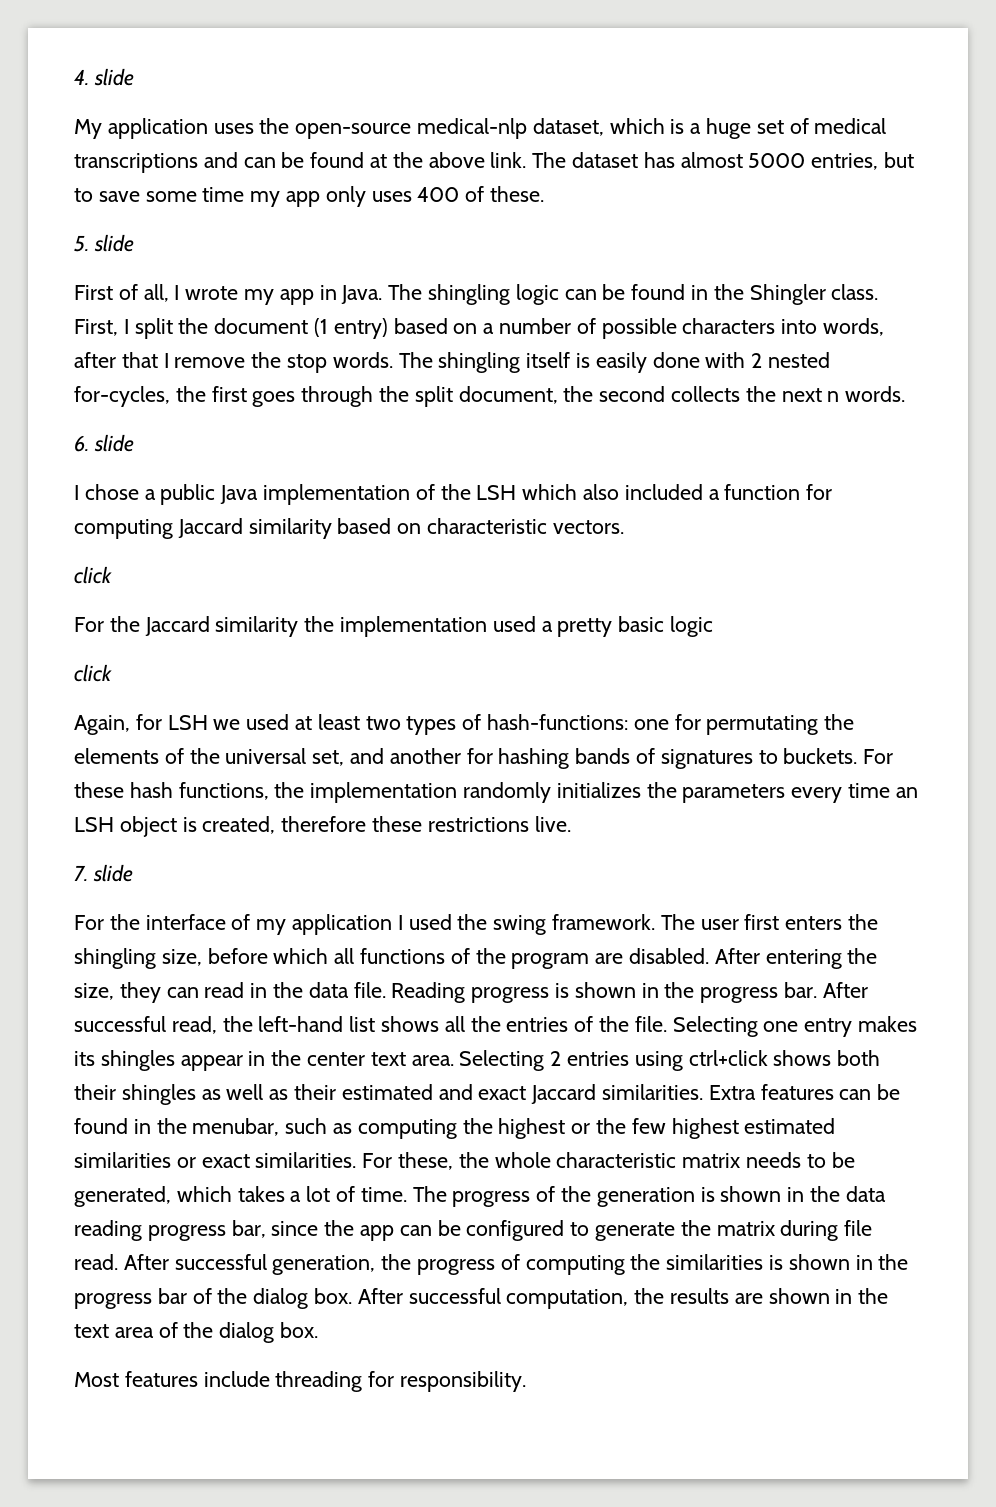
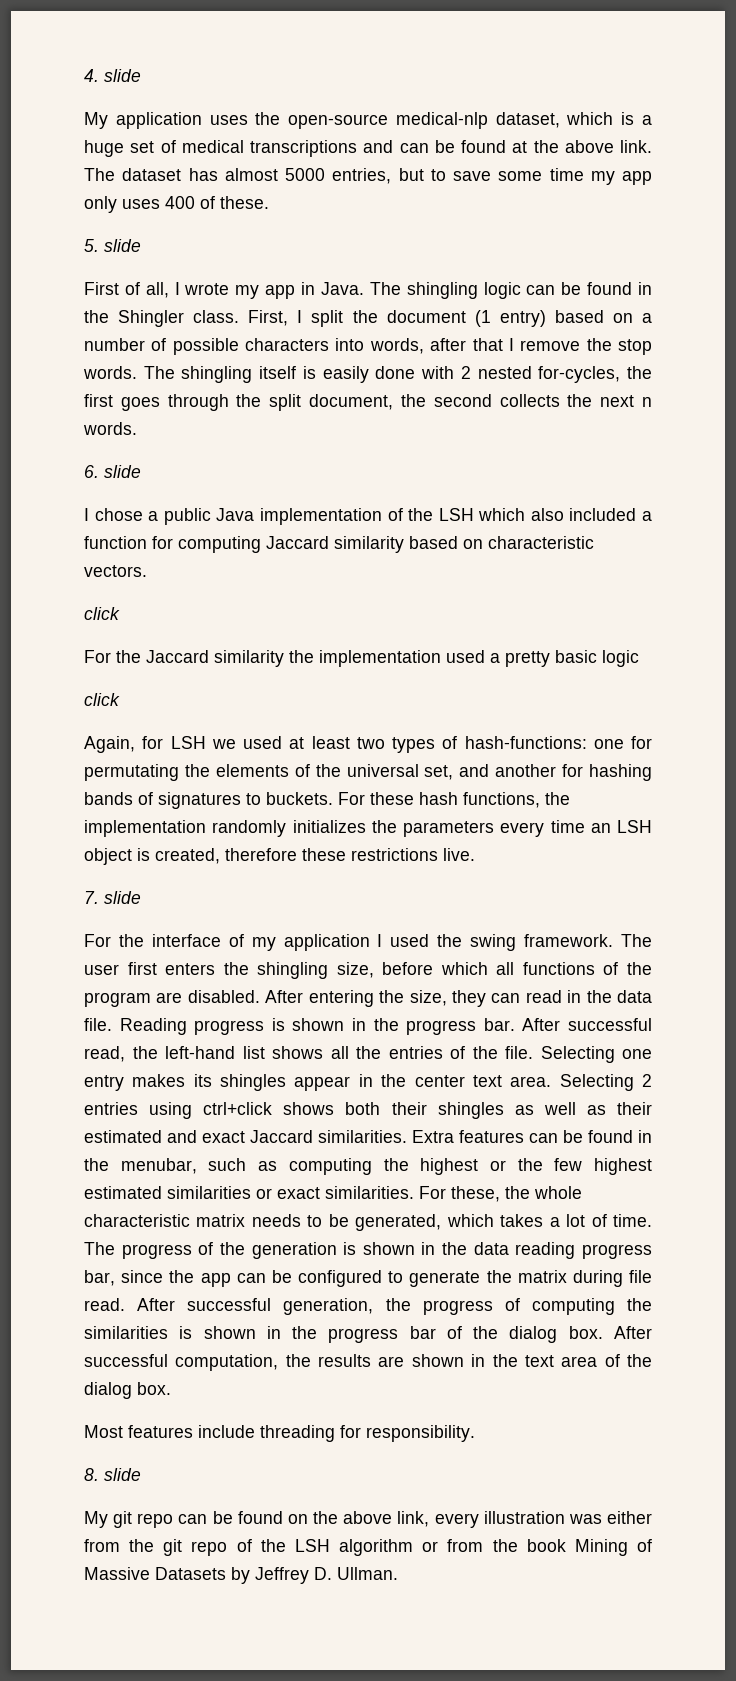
(527, 1381) none -> [84,1468,141,1481] [84,1511,652,1528] [84,1539,652,1556] [84,1567,398,1584] // 8. slide // My git repo can be found on the above link, every illustration was either from the git repo of the LSH algorithm or from the book Mining of Massive Datasets by Jeffrey D. Ullman.

